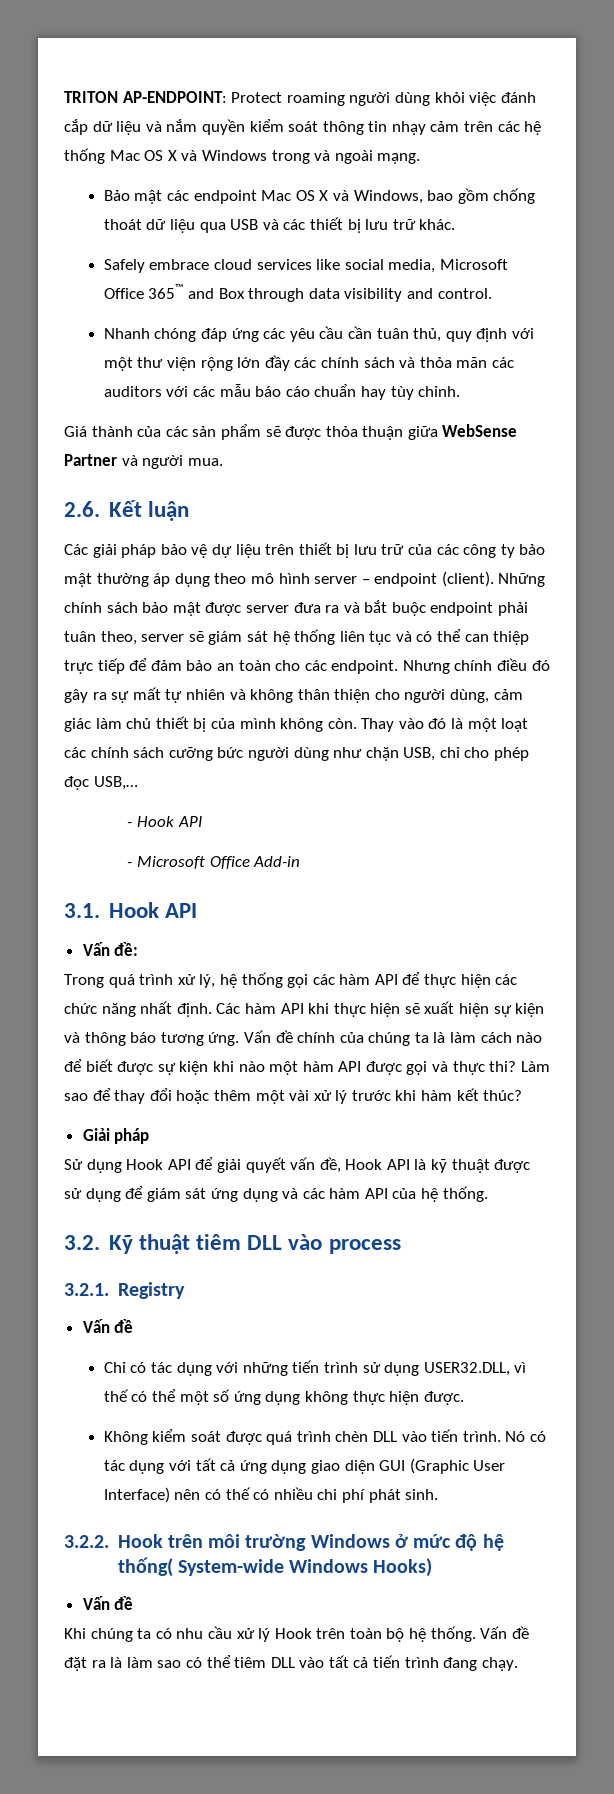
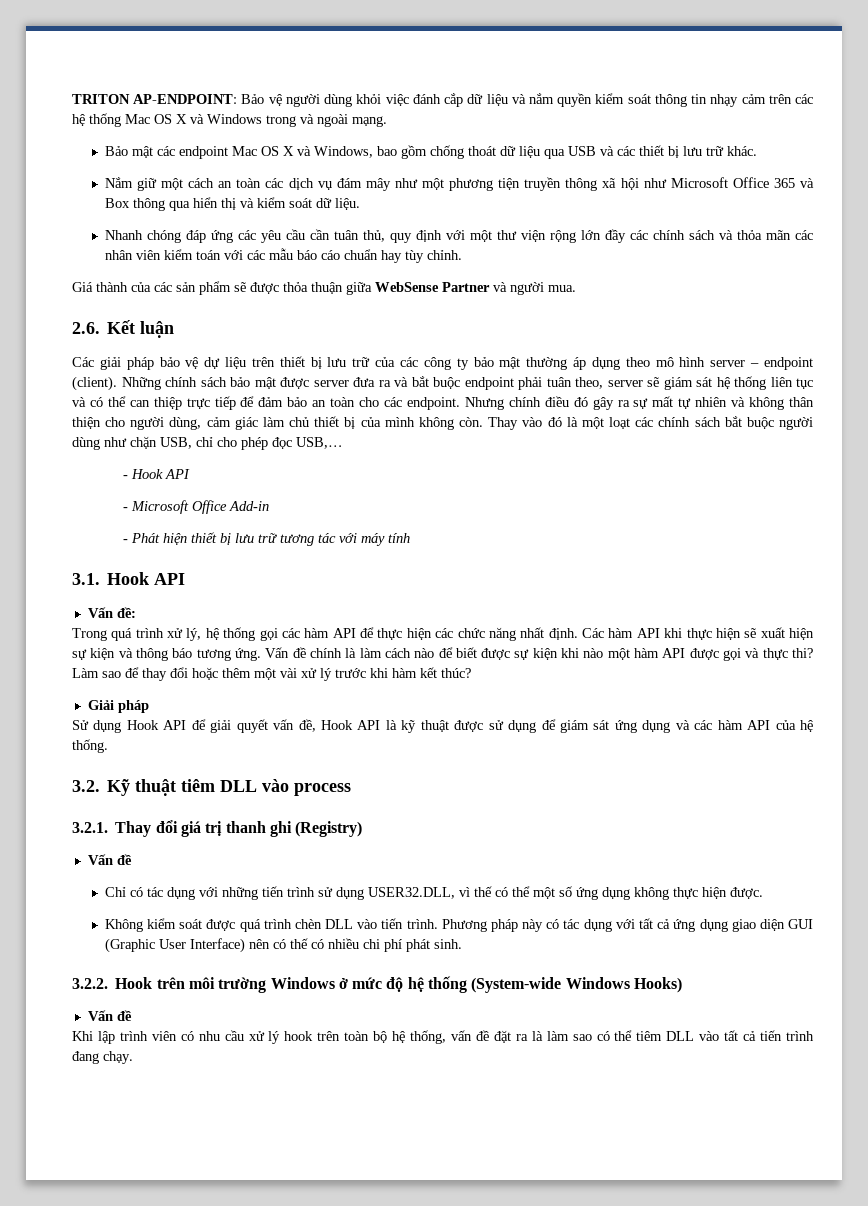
[231,92,345,106] Protect roaming -> [241,94,282,106] Bảo vệ
[103,259,508,273] [103,284,492,302] Safely embrace cloud services like social media, Microsoft Office 365™ and Box through data visibility and control. -> [104,177,815,191] [104,197,360,211] Nắm giữ một cách an toàn các dịch vụ đám mây như một phương tiện truyền thông xã hội như Microsoft Office 365 và Box thông qua hiển thị và kiểm soát dữ liệu.
[103,386,162,397] auditors -> [104,249,221,260] nhân viên kiểm toán
[168,747,244,761] cưỡng bức -> [724,416,774,429] bắt buộc
(301, 861) none -> [122,532,410,546] // - Phát hiện thiết bị lưu trữ tương tác với máy tính
[339,1032,429,1046] của chúng ta -> (342, 653) none
[117,1282,185,1299] Registry -> [115,820,363,837] Thay đổi giá trị thanh ghi (Registry)
[505,1431,526,1442] Nó -> [441,919,544,932] Phương pháp này
[117,1557,284,1577] thống( System-wide -> [428,976,562,993] thống (System-wide
[90,1628,152,1642] chúng ta -> [97,1031,177,1044] lập trình viên
[274,1628,312,1639] Hook -> [284,1031,314,1041] hook
[430,1626,508,1642] thống. Vấn -> [410,1030,473,1044] thống, vấn

